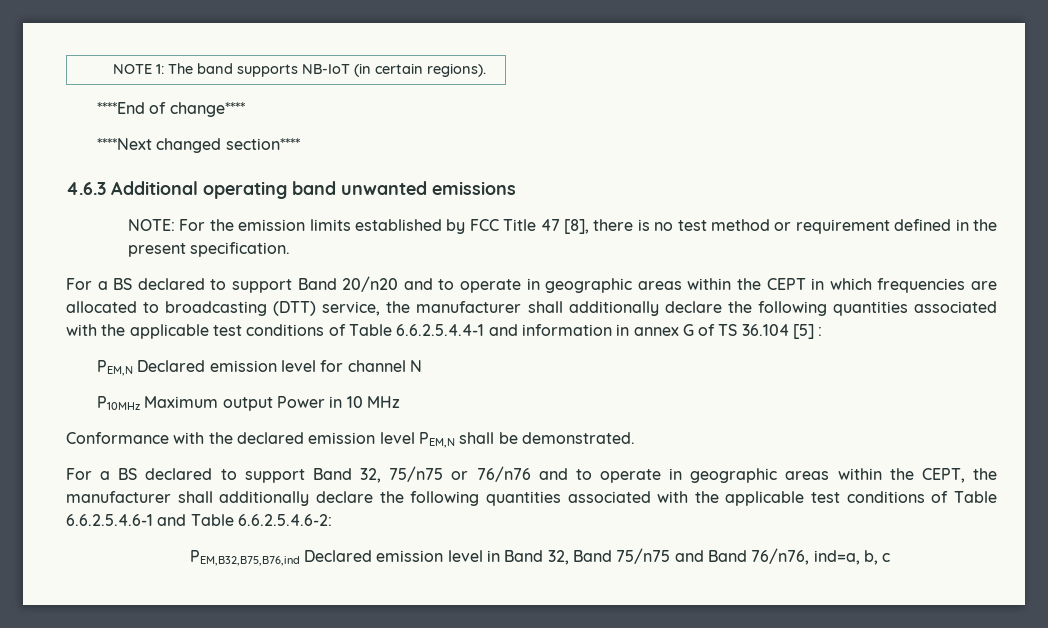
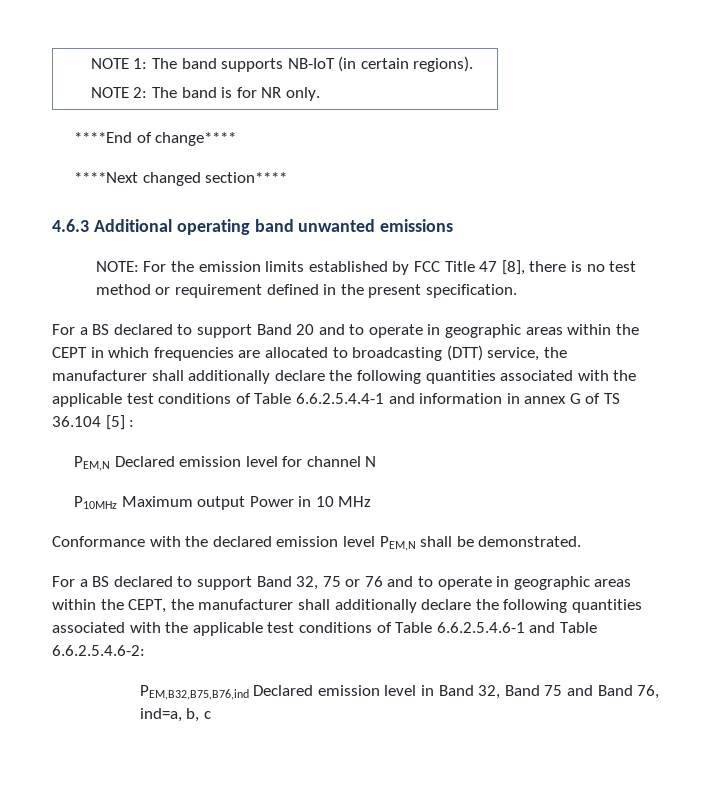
(486, 70) none -> [90,87,320,101] // NOTE 2: The band is for NR only.
[342,276,399,292] 20/n20 -> [296,324,315,335] 20
[389,466,531,482] 75/n75 or 76/n76 -> [322,576,383,587] 75 or 76
[616,548,671,564] 75/n75 -> [544,685,563,696] 75
[751,548,810,565] 76/n76, -> [637,685,660,699] 76,

